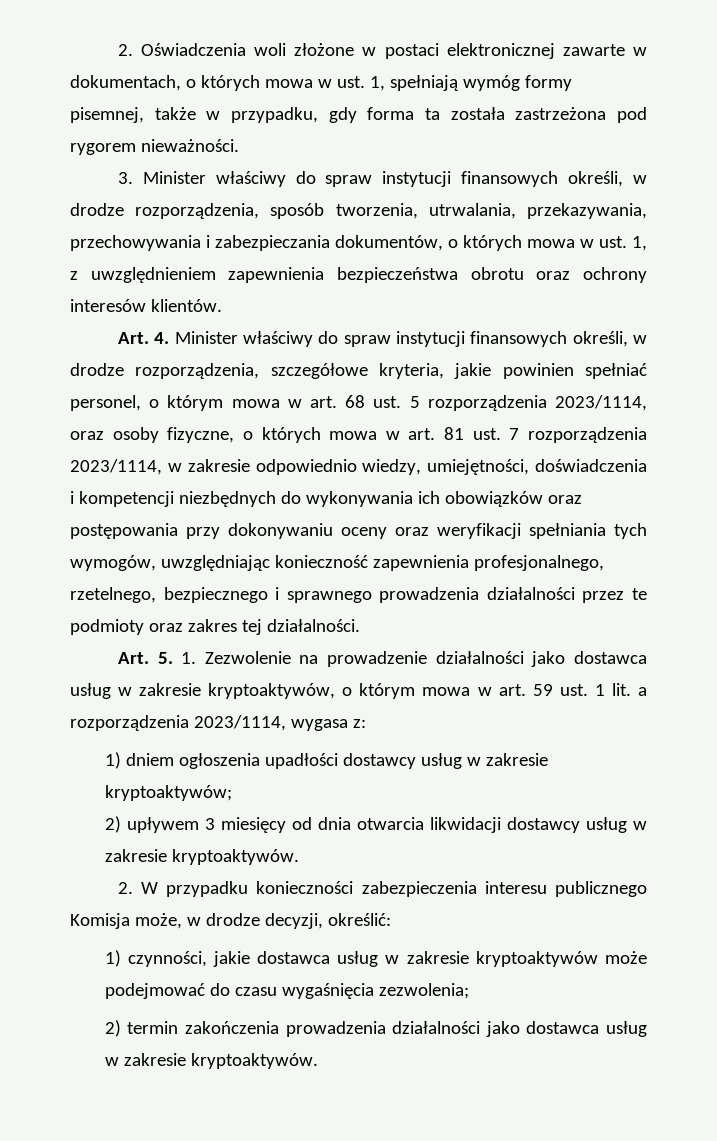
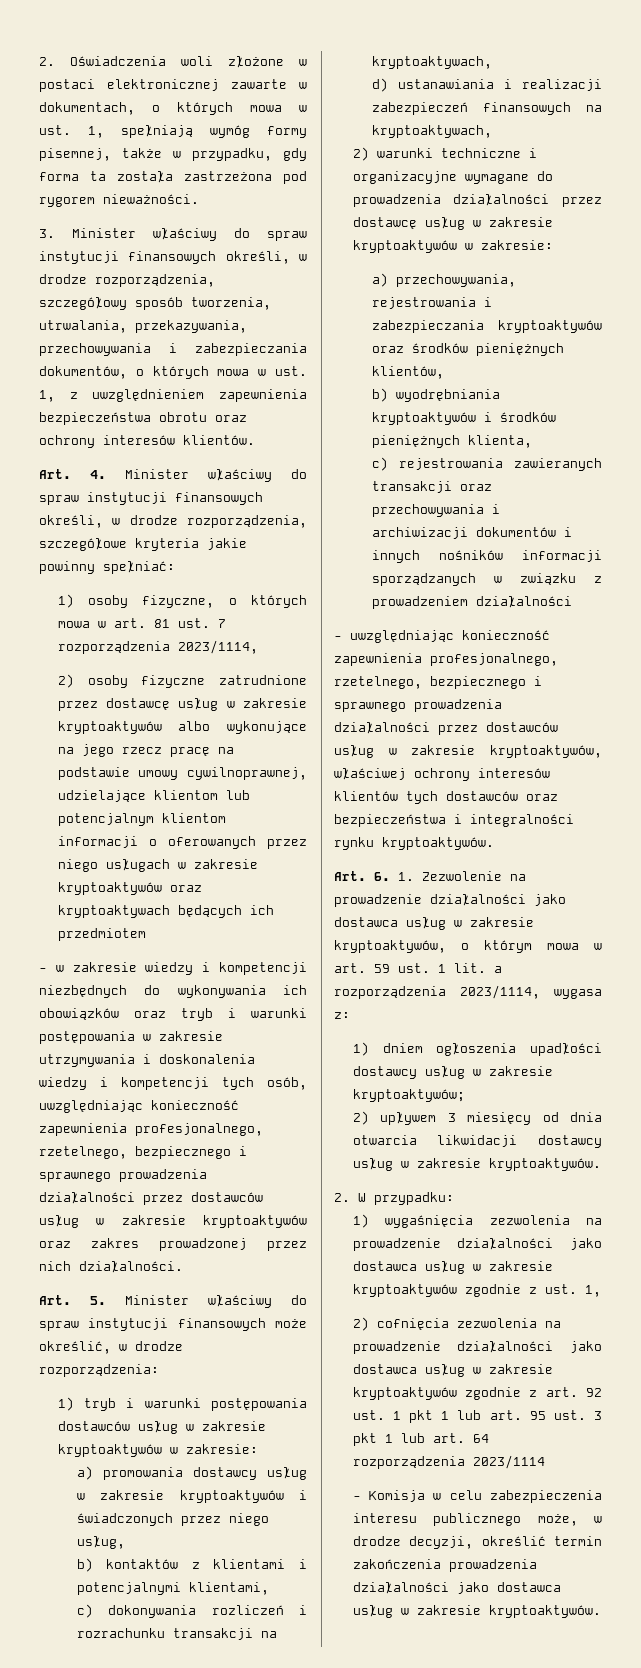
(260, 211) none -> [39,297,127,310] szczegółowy
[378,363,647,379] [70,395,647,411] [70,431,104,440] kryteria, jakie powinien spełniać personel, o którym mowa w art. 68 ust. 5 rozporządzenia 2023/1114, oraz -> [135,538,247,551] [39,561,175,574] [57,594,74,608] kryteria jakie powinny spełniać: // 1)
[167,459,647,475] w zakresie odpowiednio wiedzy, umiejętności, doświadczenia -> [57,674,307,688] [57,698,307,711] [57,721,307,734] [57,744,234,757] [57,767,307,780] [57,790,250,802] [57,813,226,826] [57,836,307,849] [57,859,258,872] [57,882,202,895] [57,905,274,918] [57,928,146,941] [39,962,194,975] // 2) osoby fizyczne zatrudnione przez dostawcę usług w zakresie kryptoaktywów albo wykonujące na jego rzecz pracę na podstawie umowy cywilnoprawnej, udzielające klientom lub potencjalnym klientom informacji o oferowanych przez niego usługach w zakresie kryptoaktywów oraz kryptoaktywach będących ich przedmiotem // − w zakresie wiedzy
[70,523,647,539] [70,555,156,571] postępowania przy dokonywaniu oceny oraz weryfikacji spełniania tych wymogów, -> [181,1008,307,1021] [39,1031,223,1044] [39,1054,255,1067] [39,1077,307,1090] tryb i warunki postępowania w zakresie utrzymywania i doskonalenia wiedzy i kompetencji tych osób,
[631,588,647,600] [70,619,360,635] [117,652,173,664] te podmioty oraz zakres tej działalności. // Art. 5. -> [191,1192,263,1202] [39,1215,307,1228] [39,1238,307,1251] [39,1261,183,1273] [39,1295,307,1308] [39,1318,307,1331] [39,1341,183,1354] [39,1364,159,1377] [57,1397,307,1411] [57,1421,266,1434] [57,1444,258,1457] [76,1466,307,1480] [76,1490,307,1503] [76,1513,269,1526] [76,1536,125,1549] [76,1558,308,1572] [76,1582,269,1595] [76,1604,307,1618] [76,1628,277,1640] [371,56,492,69] [371,78,602,92] [371,102,602,115] [371,125,492,138] [352,147,537,161] [352,171,553,184] [352,194,602,207] [352,217,553,230] [352,240,553,253] [371,273,516,287] [371,297,492,309] [371,320,602,333] [371,343,564,356] [371,366,444,379] [371,388,500,402] [371,412,556,425] [371,435,532,448] [371,457,602,471] [371,481,492,493] [371,504,500,517] [371,527,572,539] [371,550,602,563] [371,573,602,586] [371,596,572,609] [334,630,550,643] [334,653,558,666] [334,676,542,689] [334,699,502,712] [334,722,558,735] [334,745,602,758] [334,768,550,781] [334,791,558,804] [334,814,574,827] [334,837,494,850] [334,871,390,881] dostawców usług w zakresie kryptoaktywów oraz zakres prowadzonej przez nich działalności. // Art. 5. Minister właściwy do spraw instytucji finansowych może określić, w drodze rozporządzenia: // 1) tryb i warunki postępowania dostawców usług w zakresie kryptoaktywów w zakresie: // a) promowania dostawcy usług w zakresie kryptoaktywów i świadczonych przez niego usług, // b) kontaktów z klientami i potencjalnymi klientami, // c) dokonywania rozliczeń i rozrachunku transakcji na kryptoaktywach, // d) ustanawiania i realizacji zabezpieczeń finansowych na kryptoaktywach, // 2) warunki techniczne i organizacyjne wymagane do prowadzenia działalności przez dostawcę usług w zakresie kryptoaktywów w zakresie: // a) przechowywania, rejestrowania i zabezpieczania kryptoaktywów oraz środków pieniężnych klientów, // b) wyodrębniania kryptoaktywów i środków pieniężnych klienta, // c) rejestrowania zawieranych transakcji oraz przechowywania i archiwizacji dokumentów i innych nośników informacji sporządzanych w związku z prowadzeniem działalności // − uwzględniając konieczność zapewnienia profesjonalnego, rzetelnego, bezpiecznego i sprawnego prowadzenia działalności przez dostawców usług w zakresie kryptoaktywów, właściwej ochrony interesów klientów tych dostawców oraz bezpieczeństwa i integralności rynku kryptoaktywów. // Art. 6.
[166,881,647,897] [70,913,391,929] [104,950,647,967] [104,983,469,999] [104,1020,121,1037] przypadku konieczności zabezpieczenia interesu publicznego Komisja może, w drodze decyzji, określić: // 1) czynności, jakie dostawca usług w zakresie kryptoaktywów może podejmować do czasu wygaśnięcia zezwolenia; // 2) -> [374,1192,454,1205] [352,1214,602,1228] [352,1238,602,1251] [352,1261,553,1274] [352,1284,601,1297] [352,1317,561,1331] [352,1341,602,1354] [352,1364,553,1377] [352,1387,602,1400] [352,1410,602,1423] [352,1433,489,1446] [352,1455,545,1469] [352,1490,602,1503] [352,1513,602,1526] [352,1536,546,1549] przypadku: // 1) wygaśnięcia zezwolenia na prowadzenie działalności jako dostawca usług w zakresie kryptoaktywów zgodnie z ust. 1, // 2) cofnięcia zezwolenia na prowadzenie działalności jako dostawca usług w zakresie kryptoaktywów zgodnie z art. 92 ust. 1 pkt 1 lub art. 95 ust. 3 pkt 1 lub art. 64 rozporządzenia 2023/1114 // − Komisja w celu zabezpieczenia interesu publicznego może, w drodze decyzji, określić

